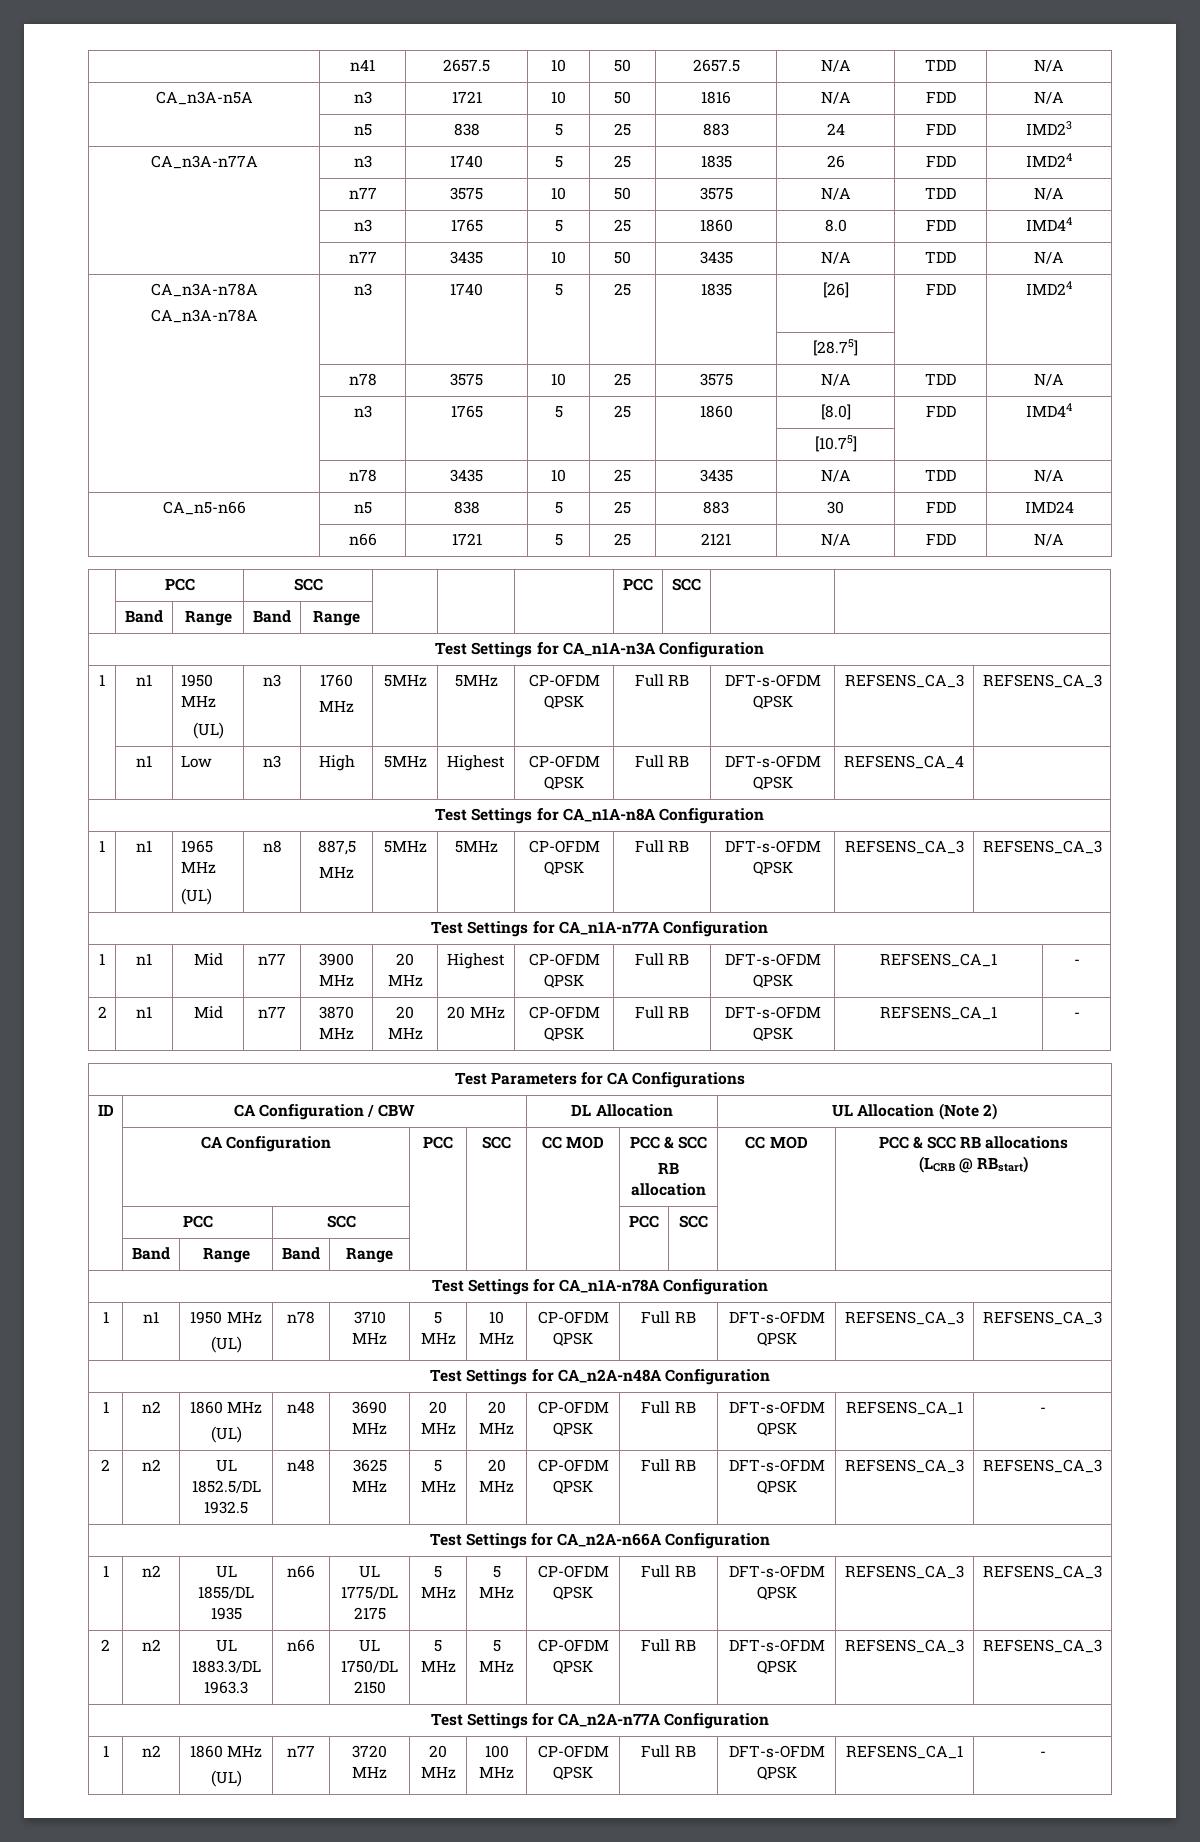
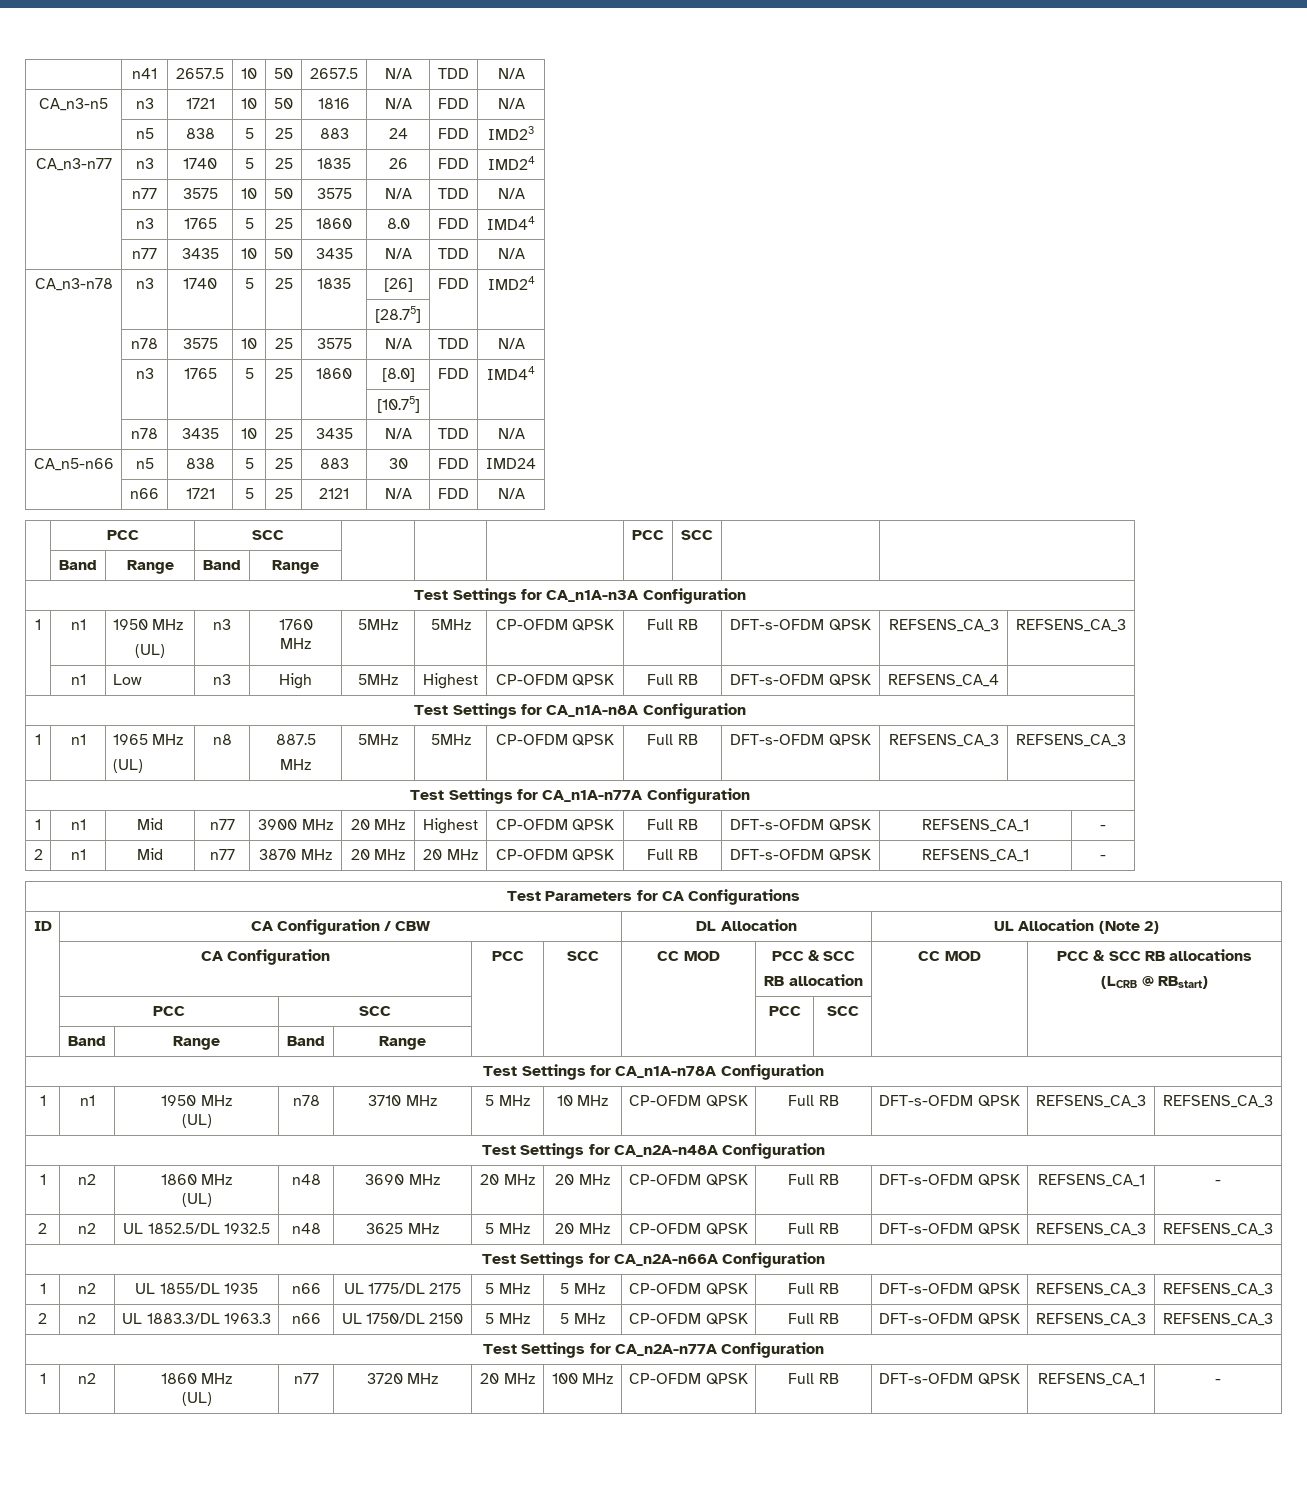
[155,91,253,105] CA_n3A-n5A -> [39,98,108,111] CA_n3-n5
[150,155,258,169] CA_n3A-n77A -> [35,158,112,171] CA_n3-n77
[150,283,258,297] [150,309,258,323] CA_n3A-n78A // CA_n3A-n78A -> [34,278,113,291] CA_n3-n78
[317,840,356,855] 887,5 -> [275,734,316,745] 887.5

